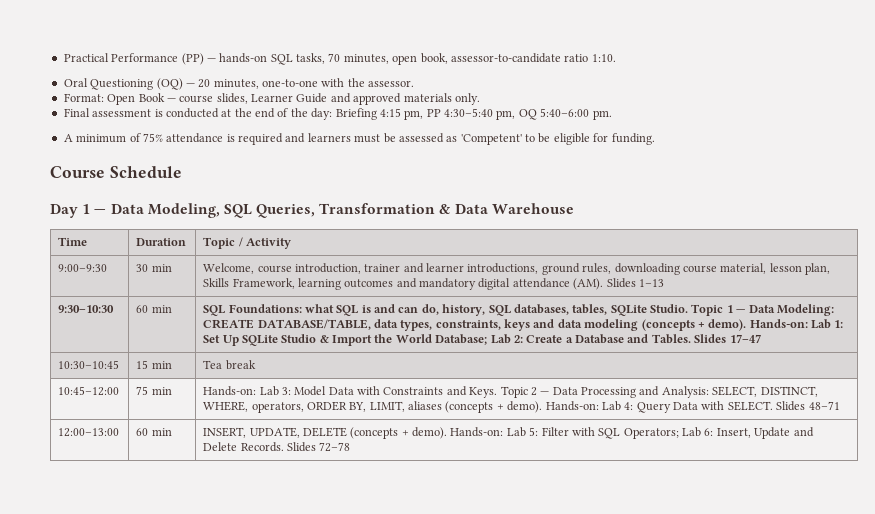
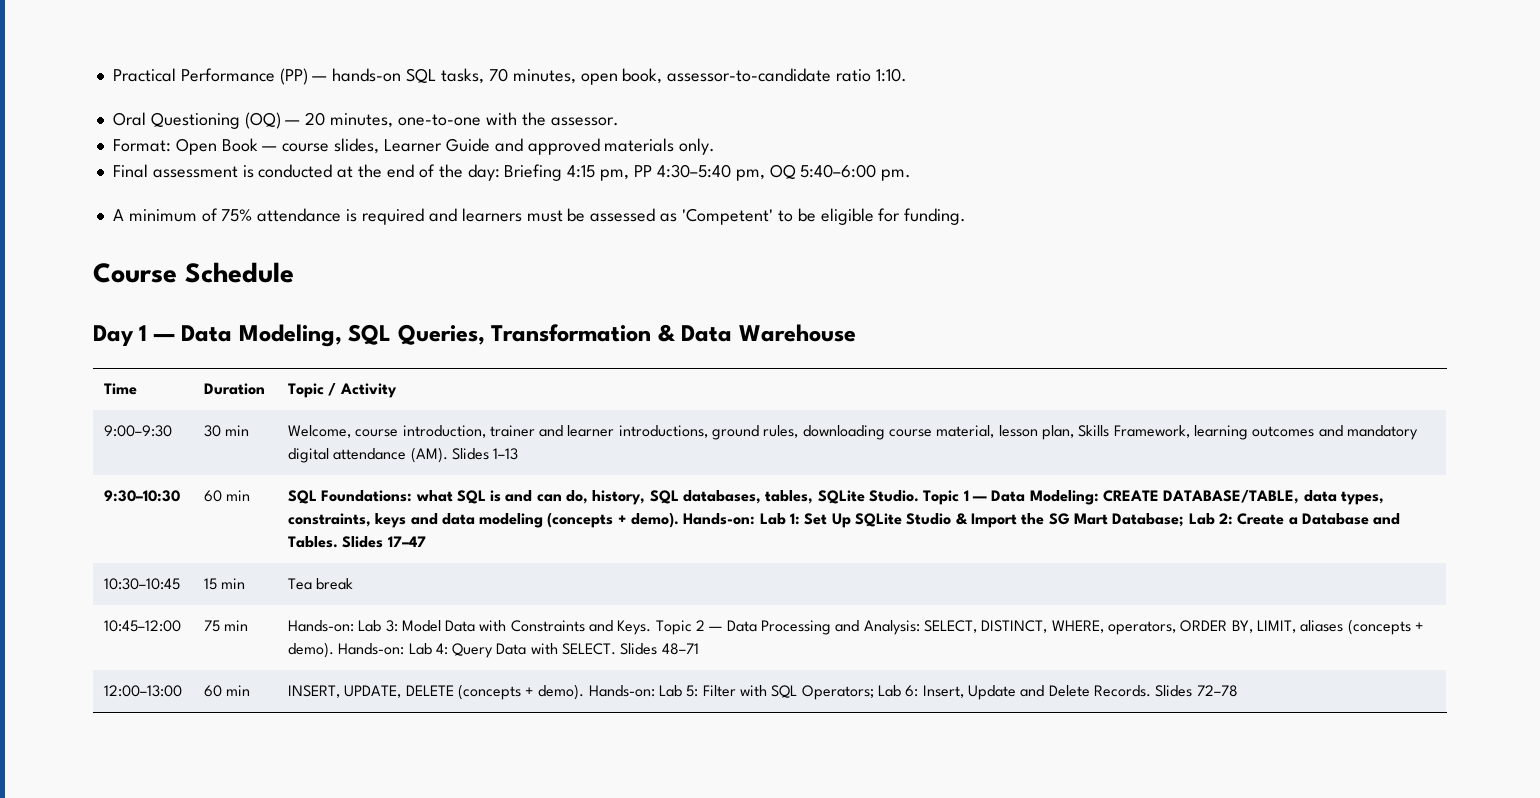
[395,334,432,343] World -> [1048,513,1108,525] SG Mart

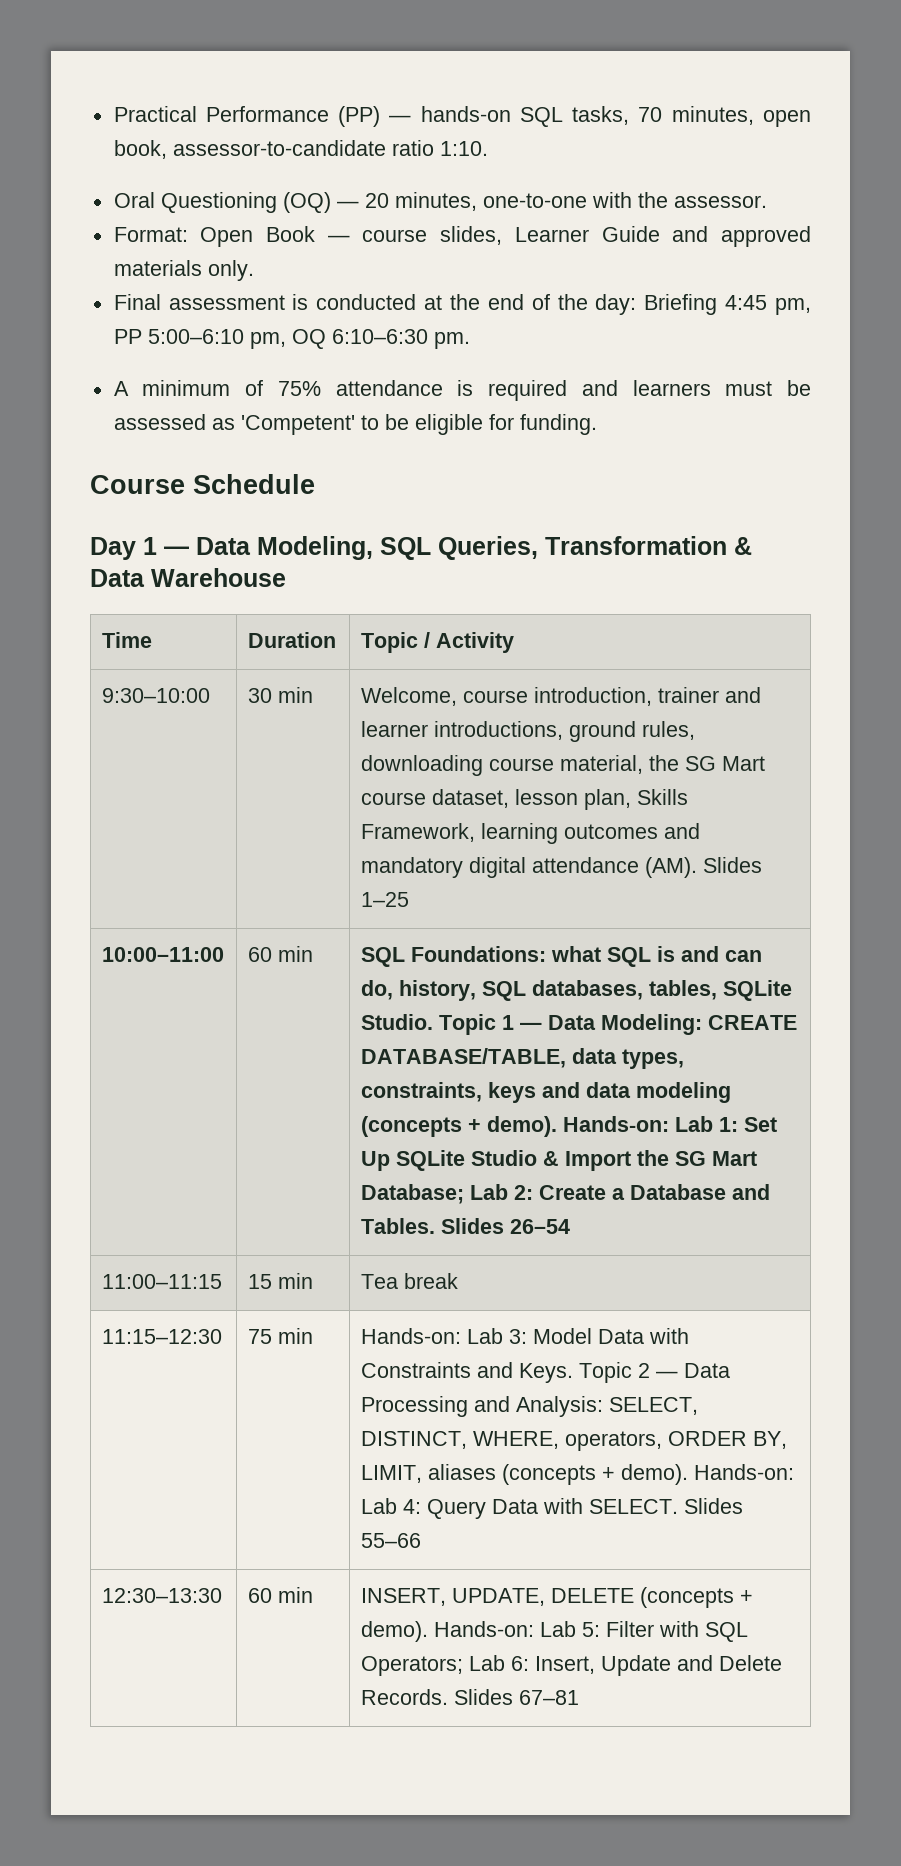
[567,165,596,178] 4:15 -> [725,295,768,310] 4:45
[656,164,731,178] 4:30–5:40 -> [147,329,244,344] 5:00–6:10
[800,164,877,178] 5:40–6:00 -> [331,329,428,344] 6:10–6:30
[103,425,172,437] 9:00–9:30 -> [101,688,210,703] 9:30–10:00
(995, 431) none -> [648,755,765,771] [360,789,509,808] the SG Mart course dataset,
[493,448,519,460] [103,490,180,502] 1–13 // 9:30–10:30 -> [360,892,409,907] [101,947,224,962] 1–25 // 10:00–11:00
[387,536,426,547] [103,578,180,590] 17–47 // 10:30–10:45 -> [509,1219,570,1234] [101,1274,222,1289] 26–54 // 11:00–11:15
[103,620,181,632] 10:45–12:00 -> [101,1329,222,1344] 11:15–12:30
[661,643,699,655] [103,685,182,697] 48–71 // 12:00–13:00 -> [360,1533,421,1548] [101,1588,222,1603] 55–66 // 12:30–13:30
[1196,685,1238,697] 72–78 -> [518,1690,579,1705] 67–81

